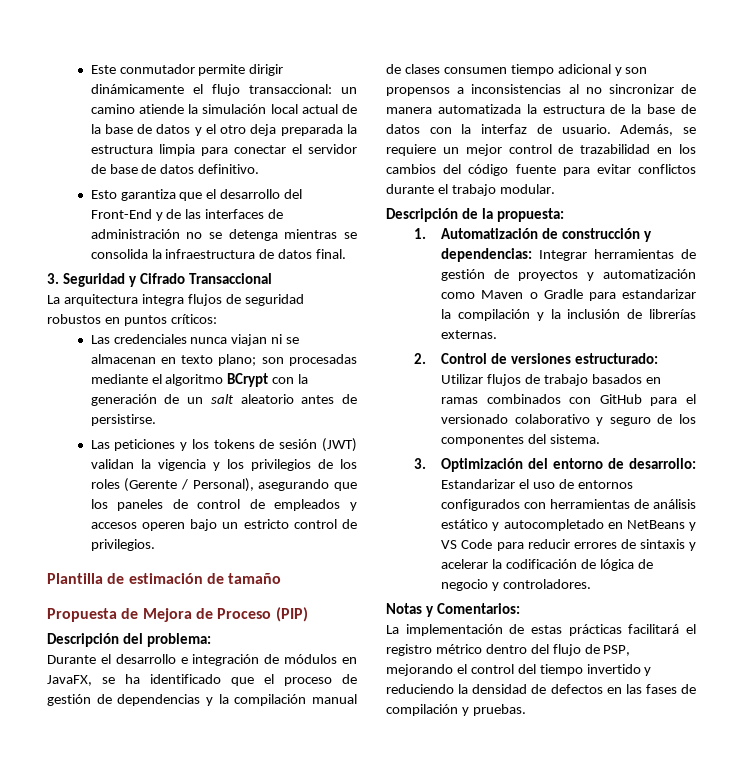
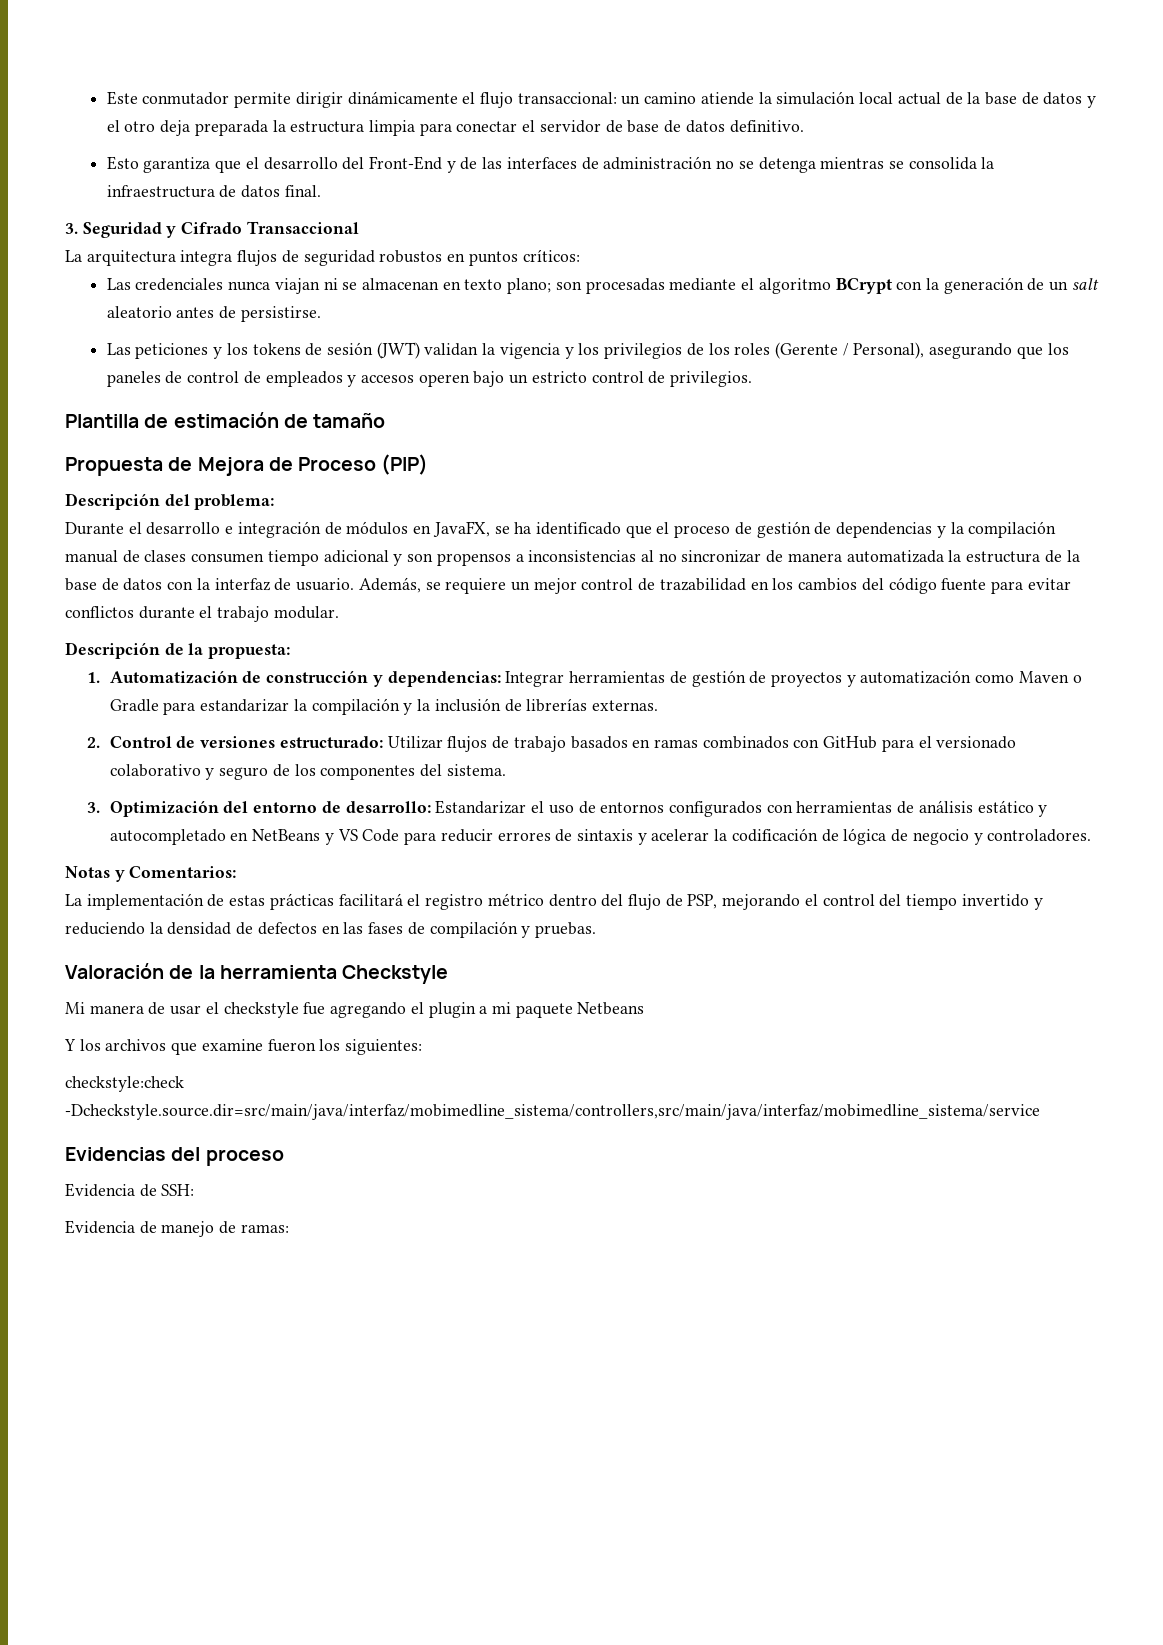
(526, 710) none -> [65,963,449,984] [65,1002,645,1018] [64,1039,423,1055] [65,1076,184,1092] [65,1104,1040,1120] [65,1147,284,1166] [65,1183,195,1197] [65,1220,289,1237] // Valoración de la herramienta Checkstyle // Mi manera de usar el checkstyle fue agregando el plugin a mi paquete Netbeans // Y los archivos que examine fueron los siguientes: // checkstyle:check -Dcheckstyle.source.dir=src/main/java/interfaz/mobimedline_sistema/controllers,src/main/java/interfaz/mobimedline_sistema/service // Evidencias del proceso // Evidencia de SSH: // Evidencia de manejo de ramas:

